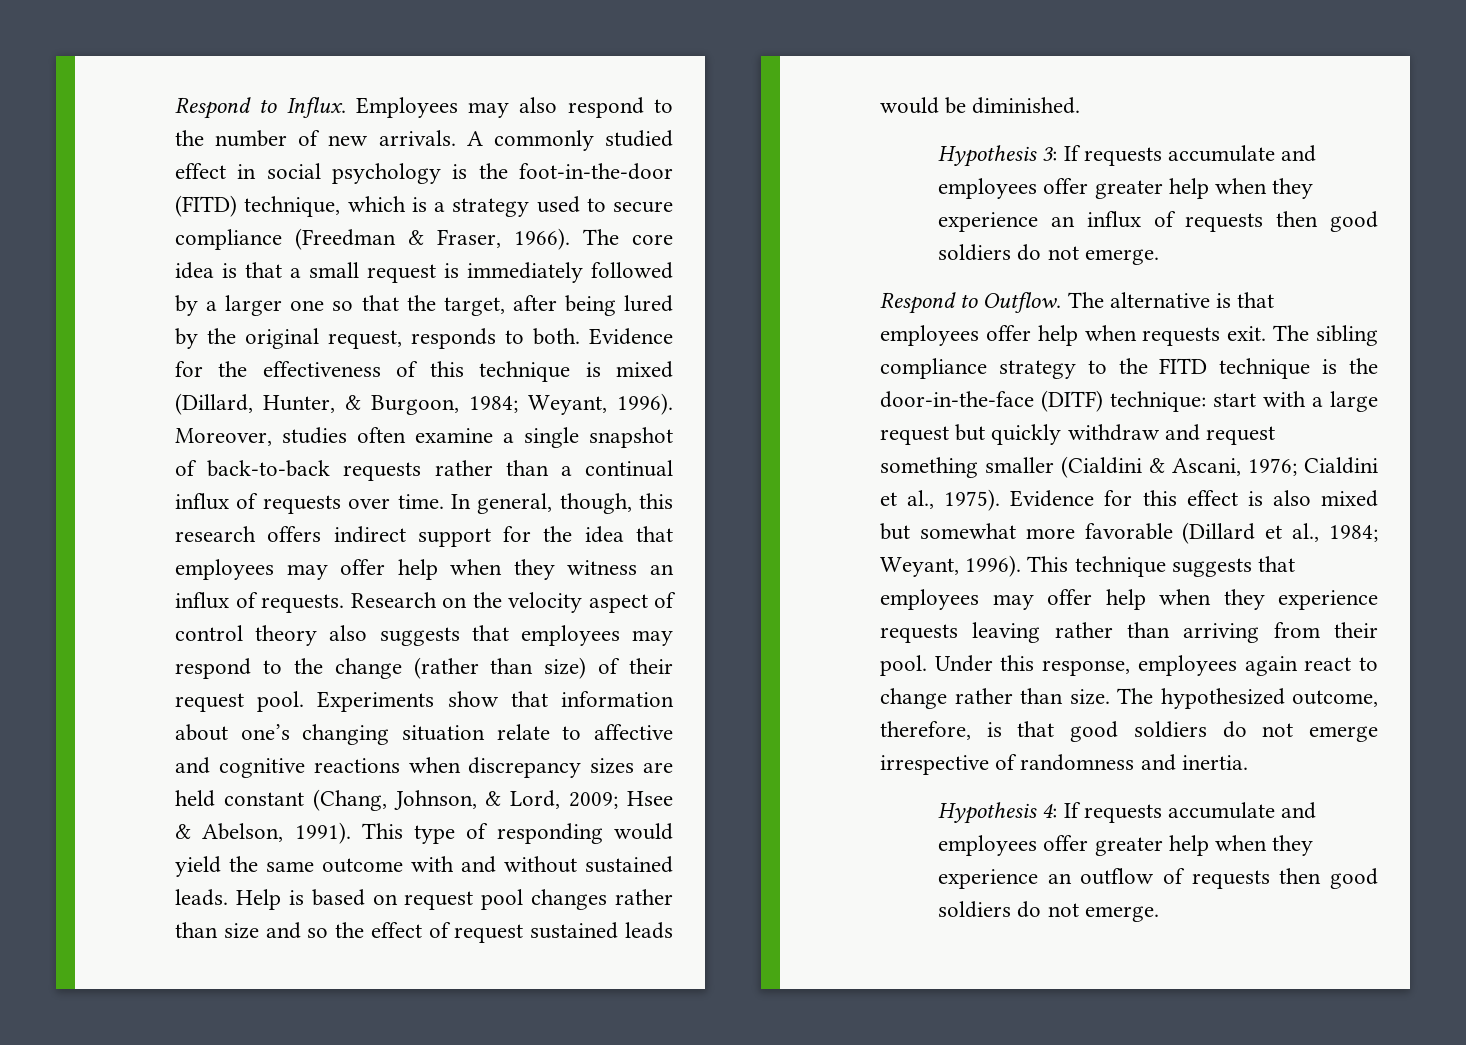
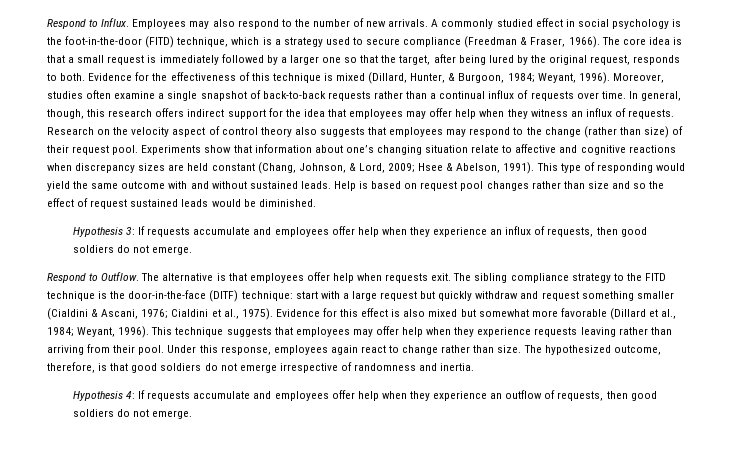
[1094,180,1163,199] greater -> (355, 230) none
[1185,213,1264,232] requests -> [547,227,594,237] requests,
[1094,837,1163,856] greater -> (355, 394) none
[1191,870,1270,889] requests -> [557,391,604,401] requests,

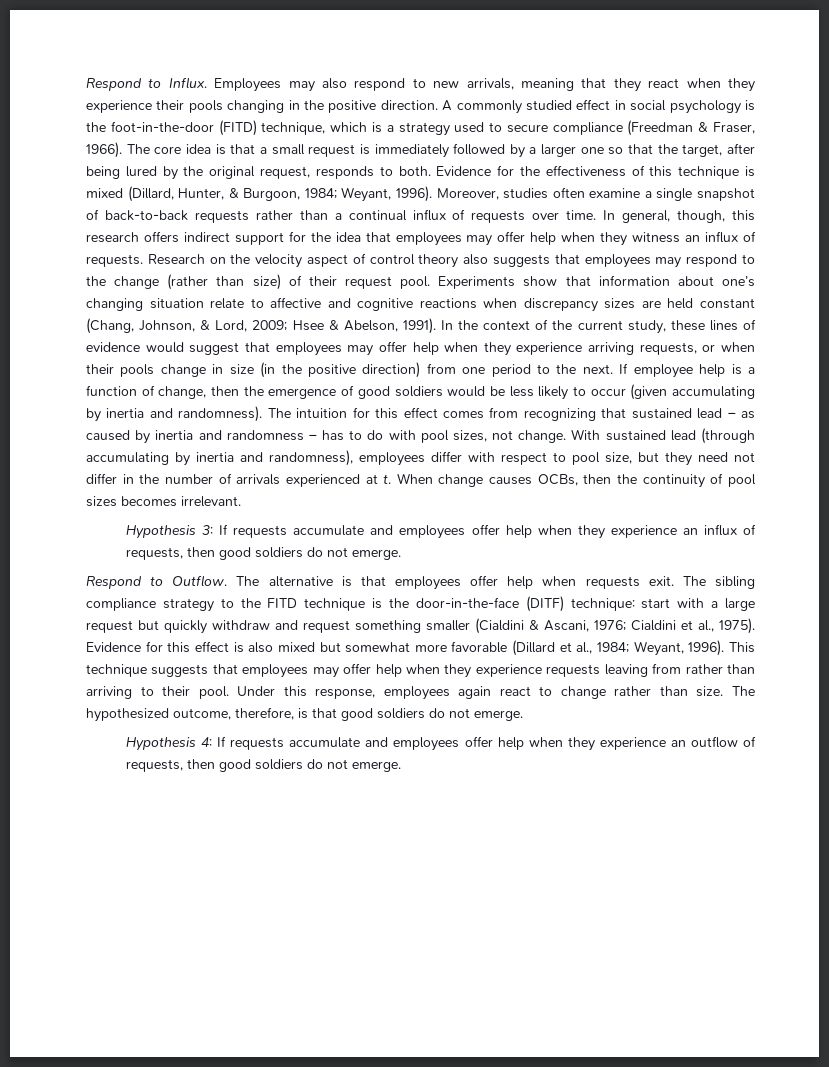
[294,18,429,27] the number of new arrivals. -> [433,78,755,92] [86,100,438,113] new arrivals, meaning that they react when they experience their pools changing in the positive direction.
[536,162,685,173] [47,181,665,191] [47,198,316,209] This type of responding would yield the same outcome with and without sustained leads. Help is based on request pool changes rather than size and so the effect of request sustained leads would be diminished. -> [440,319,756,334] [86,341,755,356] [86,362,756,378] [86,384,755,400] [86,406,755,422] [86,428,755,444] [86,450,755,466] [86,473,756,488] [86,496,241,507] In the context of the current study, these lines of evidence would suggest that employees may offer help when they experience arriving requests, or when their pools change in size (in the positive direction) from one period to the next. If employee help is a function of change, then the emergence of good soldiers would be less likely to occur (given accumulating by inertia and randomness). The intuition for this effect comes from recognizing that sustained lead – as caused by inertia and randomness – has to do with pool sizes, not change. With sustained lead (through accumulating by inertia and randomness), employees differ with respect to pool size, but they need not differ in the number of arrivals experienced at t. When change causes OCBs, then the continuity of pool sizes becomes irrelevant.
(616, 332) none -> [652,663,682,674] from
[87,344,111,353] from -> [140,686,154,696] to
[239,362,475,373] emerge irrespective of randomness and inertia. -> [474,710,523,721] emerge.

